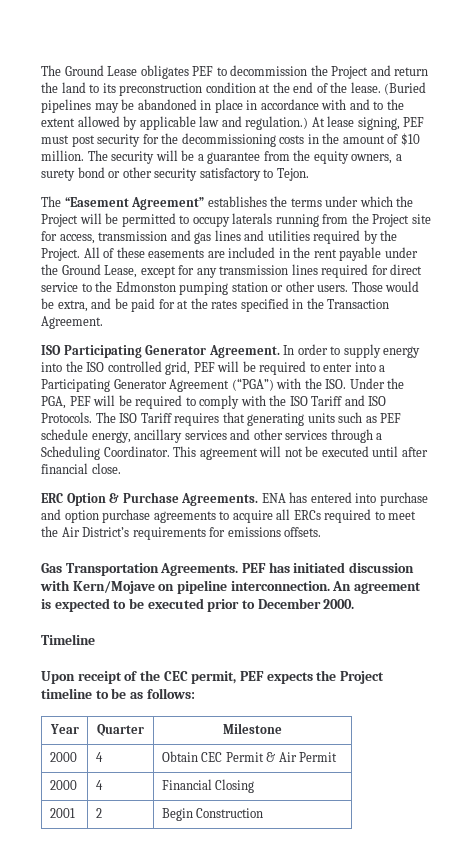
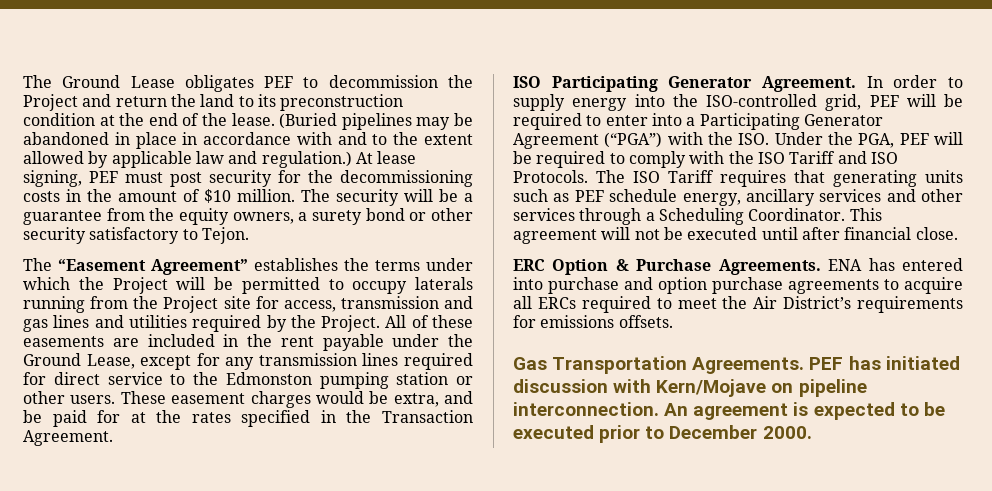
[351,281,383,292] Those -> [120,391,311,408] These easement charges
[86,361,162,372] ISO controlled -> [706,94,817,107] ISO-controlled
[41,634,95,645] [41,670,384,684] [41,688,195,699] [49,724,79,734] [97,724,144,736] [223,723,282,734] [49,752,77,762] [95,752,103,762] [161,751,338,762] [49,780,77,790] [95,780,103,790] [161,779,255,793] [49,808,75,818] [95,808,102,818] [161,808,264,821] // Timeline // Upon receipt of the CEC permit, PEF expects the Project timeline to be as follows: // Year | Quarter | Milestone // 2000 | 4 | Obtain CEC Permit & Air Permit // 2000 | 4 | Financial Closing // 2001 | 2 | Begin Construction -> (812, 432) none

